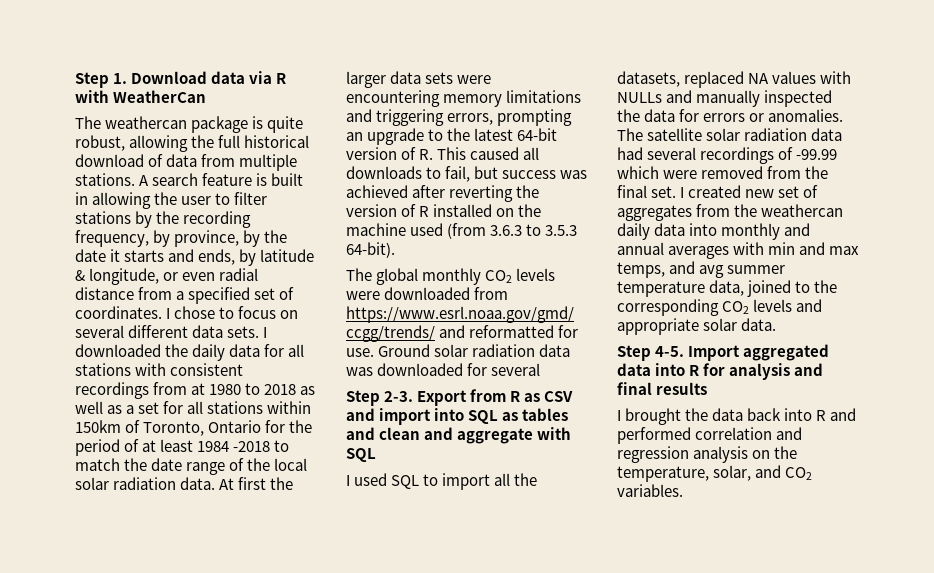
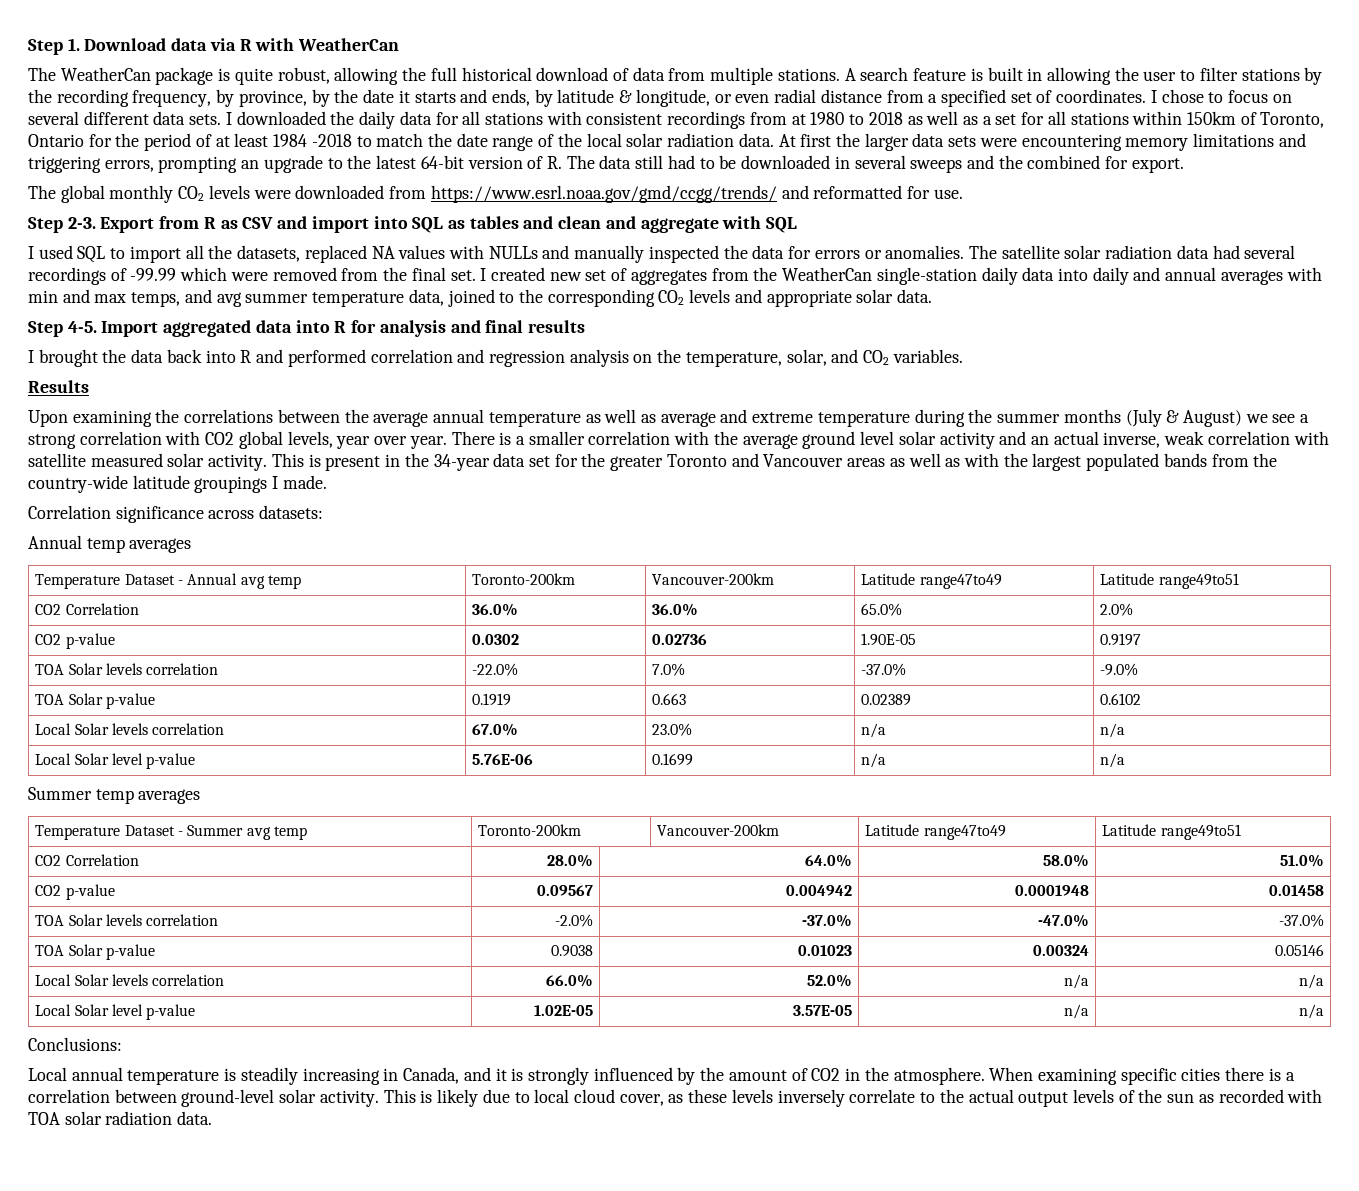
[105,116,188,129] weathercan -> [60,67,151,81] WeatherCan
[437,147,540,160] [346,166,588,182] [346,185,540,202] [346,204,542,217] [346,223,578,239] [346,242,395,258] This caused all downloads to fail, but success was achieved after reverting the version of R installed on the machine used (from 3.6.3 to 3.5.3 64-bit). -> [566,155,1184,173] The data still had to be downloaded in several sweeps and the combined for export.
[378,344,571,357] [346,363,541,376] Ground solar radiation data was downloaded for several -> (963, 194) none
[761,204,844,217] weathercan -> [782,267,977,285] WeatherCan single-station
[721,223,781,240] monthly -> [1092,267,1129,285] daily
(683, 490) none -> [28,380,89,393] [28,409,1310,427] [28,431,1329,449] [28,453,1278,471] [28,475,327,493] [28,505,324,523] [28,535,192,553] [35,573,302,589] [472,573,576,585] [652,573,775,585] [861,573,1002,589] [1100,573,1239,589] [35,603,139,615] [472,603,519,616] [652,603,699,616] [861,603,903,616] [1100,603,1134,616] [35,633,115,649] [472,634,520,645] [652,634,708,645] [861,633,917,646] [1100,633,1142,646] [35,663,219,675] [472,663,519,676] [652,663,686,676] [861,663,907,676] [1100,663,1139,676] [35,693,156,709] [472,693,512,706] [652,693,687,705] [861,694,912,706] [1100,693,1142,705] [35,723,225,735] [472,723,519,736] [652,723,693,736] [861,723,887,738] [1100,723,1126,738] [35,753,196,769] [472,754,534,765] [652,753,694,766] [861,753,887,768] [1100,753,1126,768] [28,787,201,804] [35,825,308,840] [478,824,582,836] [657,824,780,836] [865,824,1006,840] [1102,824,1241,840] [35,854,139,866] [546,854,593,867] [804,854,852,867] [1042,854,1089,867] [1279,854,1324,867] [35,884,115,900] [536,885,593,896] [785,885,852,896] [1014,885,1089,896] [1268,885,1324,896] [35,914,219,926] [554,914,593,927] [801,914,852,927] [1037,914,1089,927] [1278,914,1324,927] [35,944,156,960] [550,945,593,957] [797,945,852,956] [1032,945,1089,956] [1274,944,1324,956] [35,974,225,986] [545,974,593,987] [806,974,852,987] [1063,974,1089,989] [1298,974,1324,989] [35,1004,196,1020] [533,1005,593,1016] [792,1005,852,1016] [1063,1004,1089,1019] [1298,1004,1324,1019] [28,1037,122,1051] [28,1067,1295,1085] [28,1089,1323,1107] [28,1111,213,1125] // Results // Upon examining the correlations between the average annual temperature as well as average and extreme temperature during the summer months (July & August) we see a strong correlation with CO2 global levels, year over year. There is a smaller correlation with the average ground level solar activity and an actual inverse, weak correlation with satellite measured solar activity. This is present in the 34-year data set for the greater Toronto and Vancouver areas as well as with the largest populated bands from the country-wide latitude groupings I made. // Correlation significance across datasets: // Annual temp averages // Temperature Dataset - Annual avg temp | Toronto-200km | Vancouver-200km | Latitude range47to49 | Latitude range49to51 // CO2 Correlation | 36.0% | 36.0% | 65.0% | 2.0% // CO2 p-value | 0.0302 | 0.02736 | 1.90E-05 | 0.9197 // TOA Solar levels correlation | -22.0% | 7.0% | -37.0% | -9.0% // TOA Solar p-value | 0.1919 | 0.663 | 0.02389 | 0.6102 // Local Solar levels correlation | 67.0% | 23.0% | n/a | n/a // Local Solar level p-value | 5.76E-06 | 0.1699 | n/a | n/a // Summer temp averages // Temperature Dataset - Summer avg temp | Toronto-200km | Vancouver-200km | Latitude range47to49 | Latitude range49to51 // CO2 Correlation | 28.0% | 64.0% | 58.0% | 51.0% // CO2 p-value | 0.09567 | 0.004942 | 0.0001948 | 0.01458 // TOA Solar levels correlation | -2.0% | -37.0% | -47.0% | -37.0% // TOA Solar p-value | 0.9038 | 0.01023 | 0.00324 | 0.05146 // Local Solar levels correlation | 66.0% | 52.0% | n/a | n/a // Local Solar level p-value | 1.02E-05 | 3.57E-05 | n/a | n/a // Conclusions: // Local annual temperature is steadily increasing in Canada, and it is strongly influenced by the amount of CO2 in the atmosphere. When examining specific cities there is a correlation between ground-level solar activity. This is likely due to local cloud cover, as these levels inversely correlate to the actual output levels of the sun as recorded with TOA solar radiation data.

